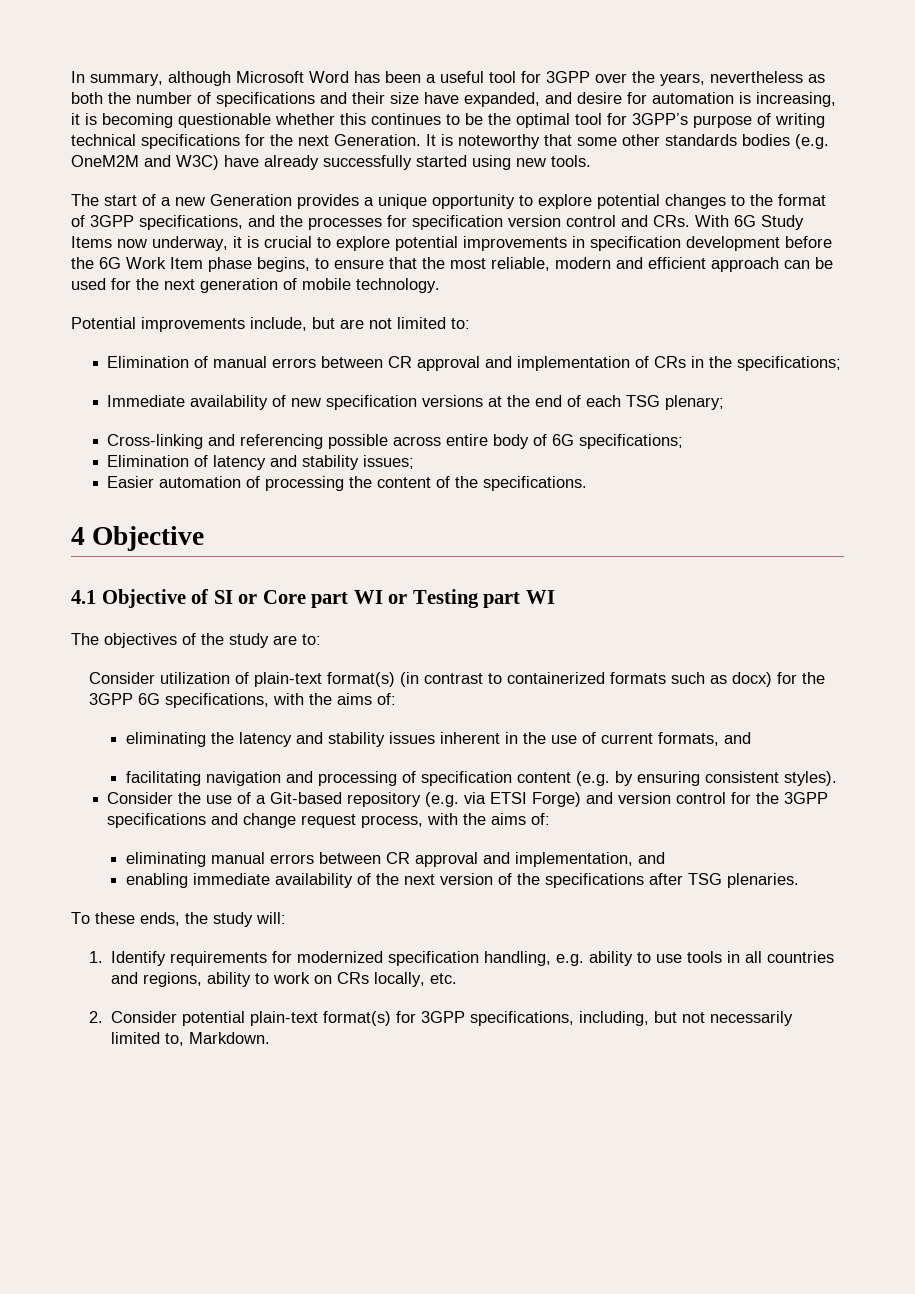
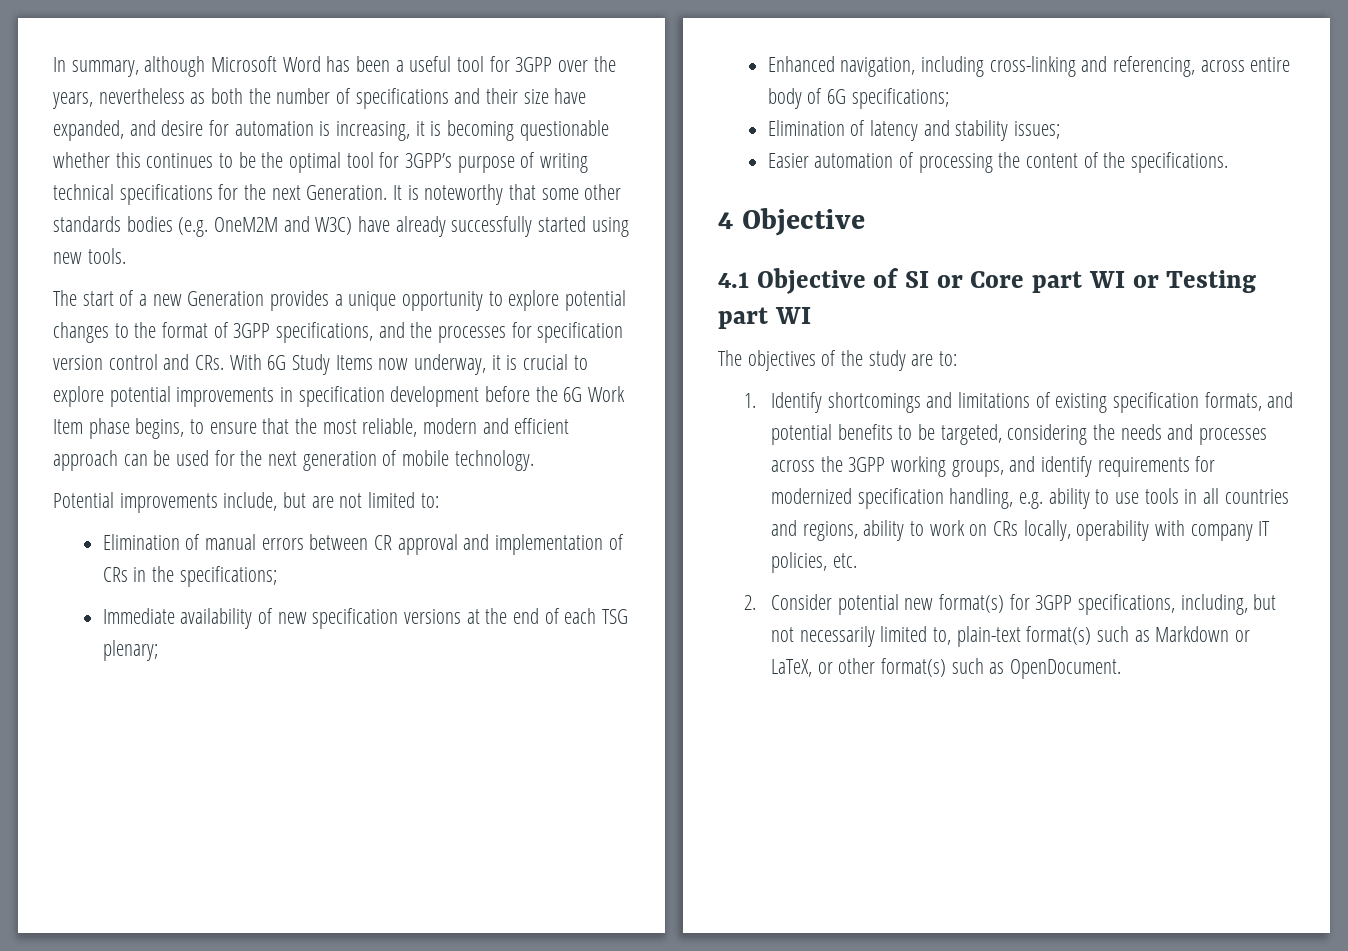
[107,434,389,449] Cross-linking and referencing possible -> [767,56,1195,77] Enhanced navigation, including cross-linking and referencing,
[89,672,826,687] [89,693,397,708] [125,732,751,747] [125,771,837,786] [107,792,829,807] [107,813,551,828] [125,852,665,867] [125,873,799,888] [71,912,286,927] [89,951,167,966] Consider utilization of plain-text format(s) (in contrast to containerized formats such as docx) for the 3GPP 6G specifications, with the aims of: // eliminating the latency and stability issues inherent in the use of current formats, and // facilitating navigation and processing of specification content (e.g. by ensuring consistent styles). // Consider the use of a Git-based repository (e.g. via ETSI Forge) and version control for the 3GPP specifications and change request process, with the aims of: // eliminating manual errors between CR approval and implementation, and // enabling immediate availability of the next version of the specifications after TSG plenaries. // To these ends, the study will: // 1. Identify -> [744,392,1294,413] [770,424,1267,445] [770,456,1092,477] 1. Identify shortcomings and limitations of existing specification formats, and potential benefits to be targeted, considering the needs and processes across the 3GPP working groups, and identify
(426, 979) none -> [1076,520,1271,541] [770,552,827,573] operability with company IT policies,
[250,1011,319,1026] plain-text -> [904,598,934,610] new
[189,1032,271,1044] Markdown. -> [956,626,1250,647] [770,658,1121,679] plain-text format(s) such as Markdown or LaTeX, or other format(s) such as OpenDocument.

